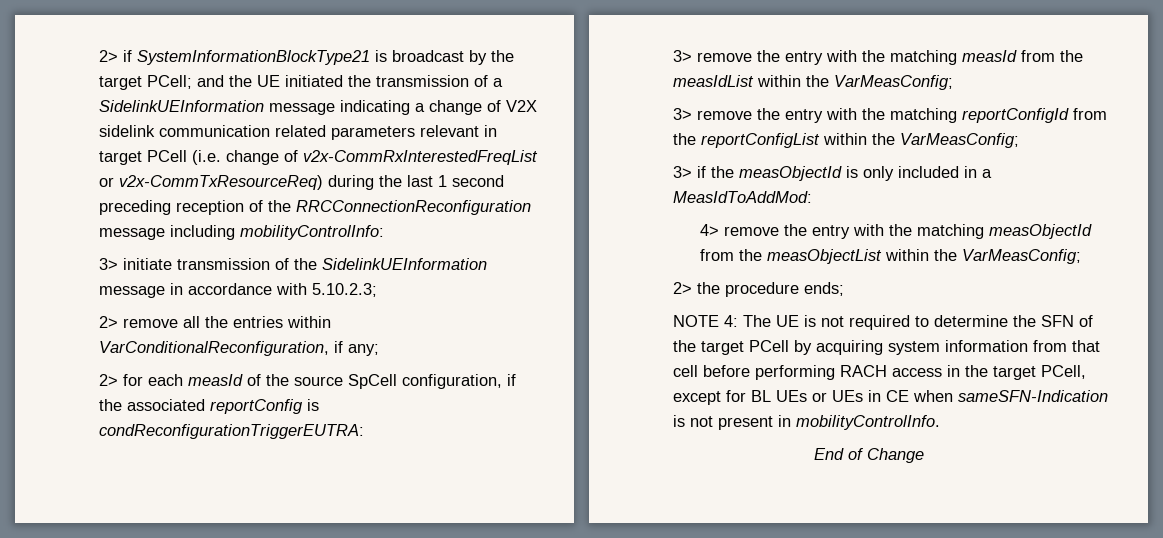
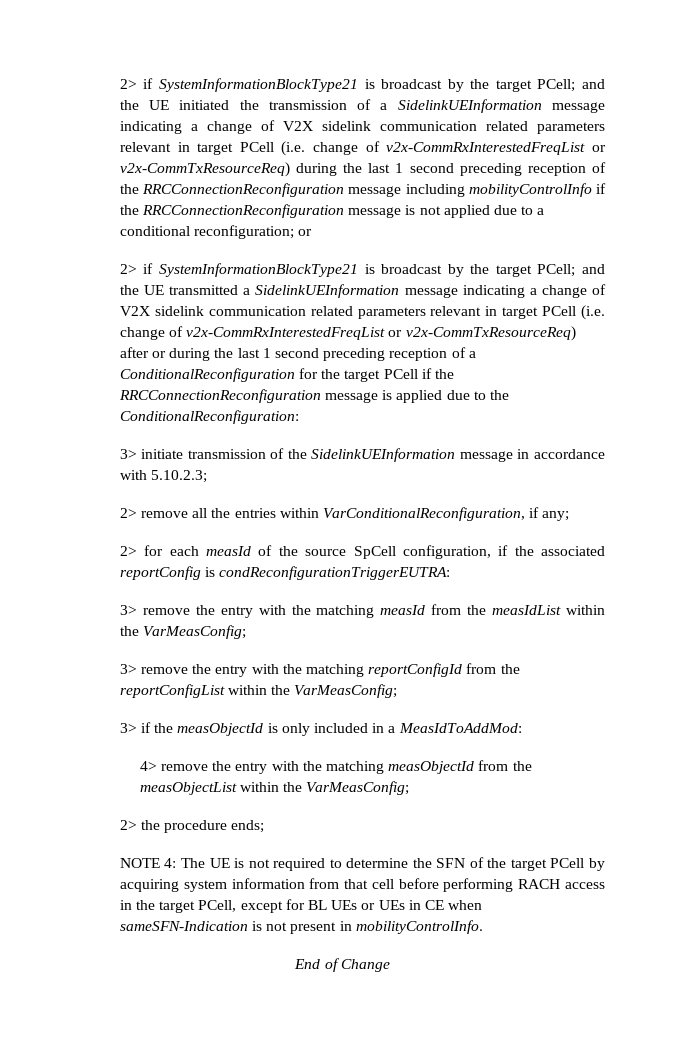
[240,225,385,240] mobilityControlInfo: -> [468,183,606,197] [119,204,545,218] [119,225,313,239] [119,263,605,277] [119,284,606,298] [119,305,605,320] [119,326,576,341] [119,347,476,361] [119,368,455,382] [118,389,510,403] [119,410,299,424] mobilityControlInfo if the RRCConnectionReconfiguration message is not applied due to a conditional reconfiguration; or // 2> if SystemInformationBlockType21 is broadcast by the target PCell; and the UE transmitted a SidelinkUEInformation message indicating a change of V2X sidelink communication related parameters relevant in target PCell (i.e. change of v2x-CommRxInterestedFreqList or v2x-CommTxResourceReq) after or during the last 1 second preceding reception of a ConditionalReconfiguration for the target PCell if the RRCConnectionReconfiguration message is applied due to the ConditionalReconfiguration:

